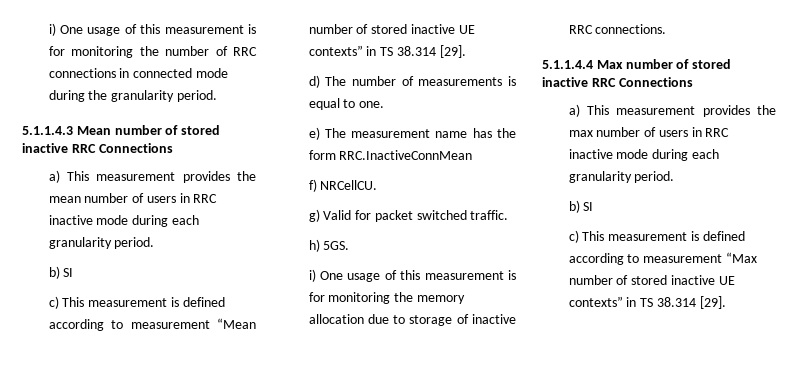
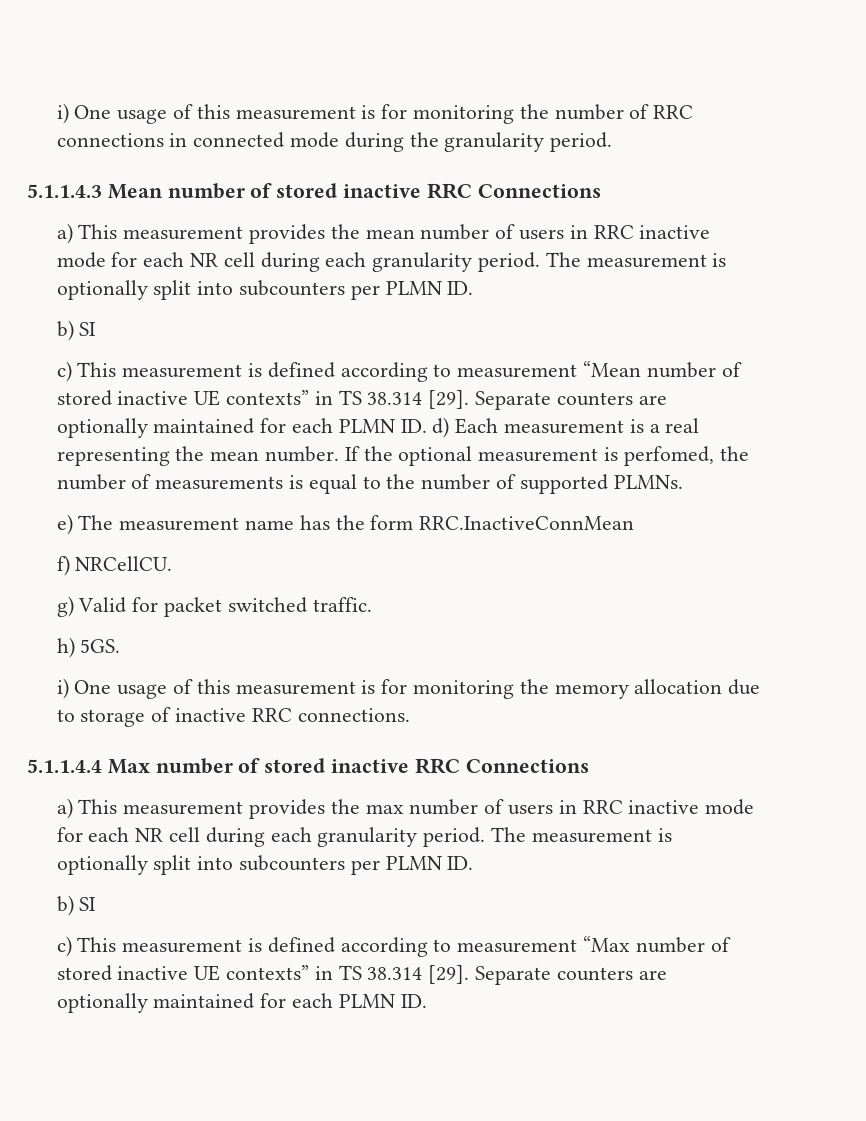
[132,215,199,227] [48,237,155,249] during each granularity period. -> [111,252,727,272] [56,280,474,300] for each NR cell during each granularity period. The measurement is optionally split into subcounters per PLMN ID.
[308,75,347,88] // d) The -> [474,391,667,410] [56,417,700,438] [56,446,749,466] Separate counters are optionally maintained for each PLMN ID. d) Each measurement is a real representing the mean number. If the optional measurement is perfomed, the
[359,101,385,108] one. -> [386,474,683,494] the number of supported PLMNs.
[652,149,719,161] [568,171,675,183] during each granularity period. -> [56,827,672,847] [56,855,474,875] for each NR cell during each granularity period. The measurement is optionally split into subcounters per PLMN ID.
(726, 302) none -> [474,966,667,985] [56,993,427,1013] Separate counters are optionally maintained for each PLMN ID.

